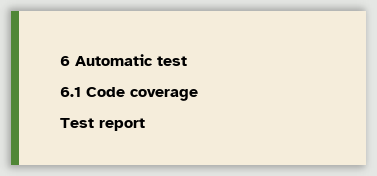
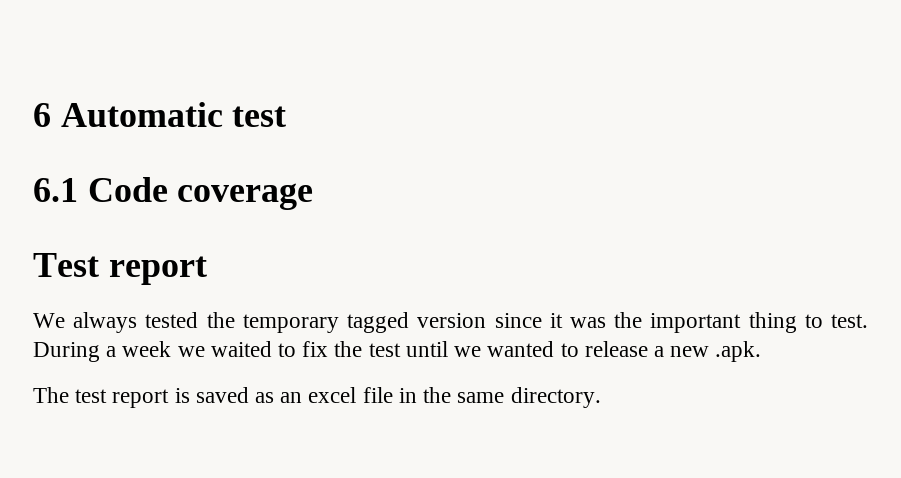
(145, 124) none -> [33,312,868,333] [33,341,762,362] [33,387,601,408] // We always tested the temporary tagged version since it was the important thing to test. During a week we waited to fix the test until we wanted to release a new .apk. // The test report is saved as an excel file in the same directory.

